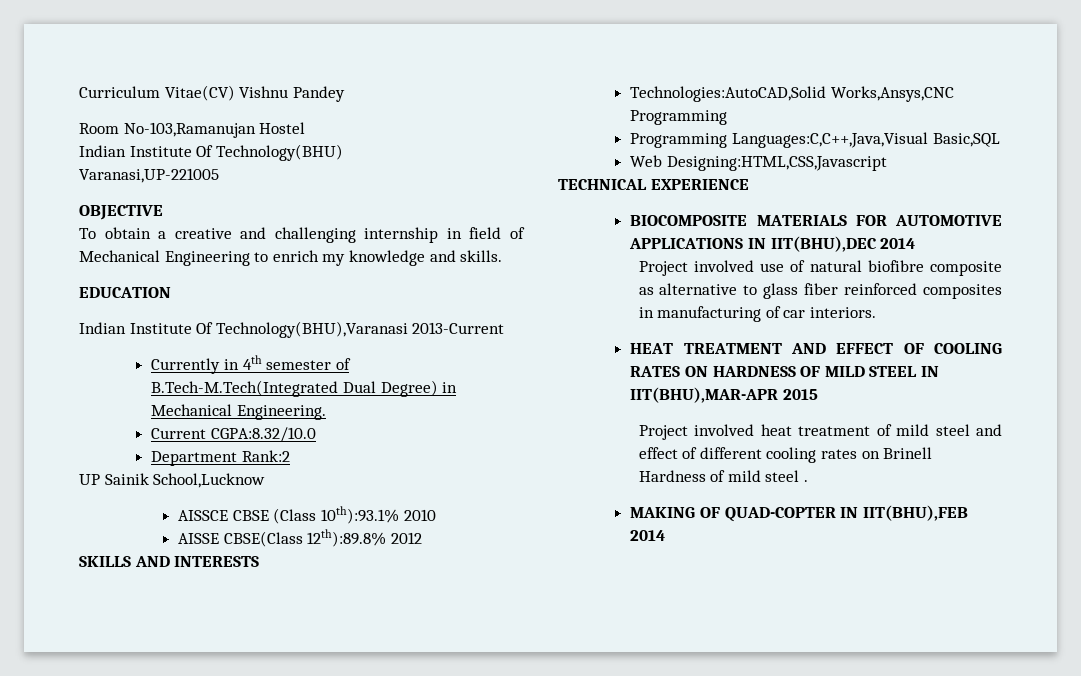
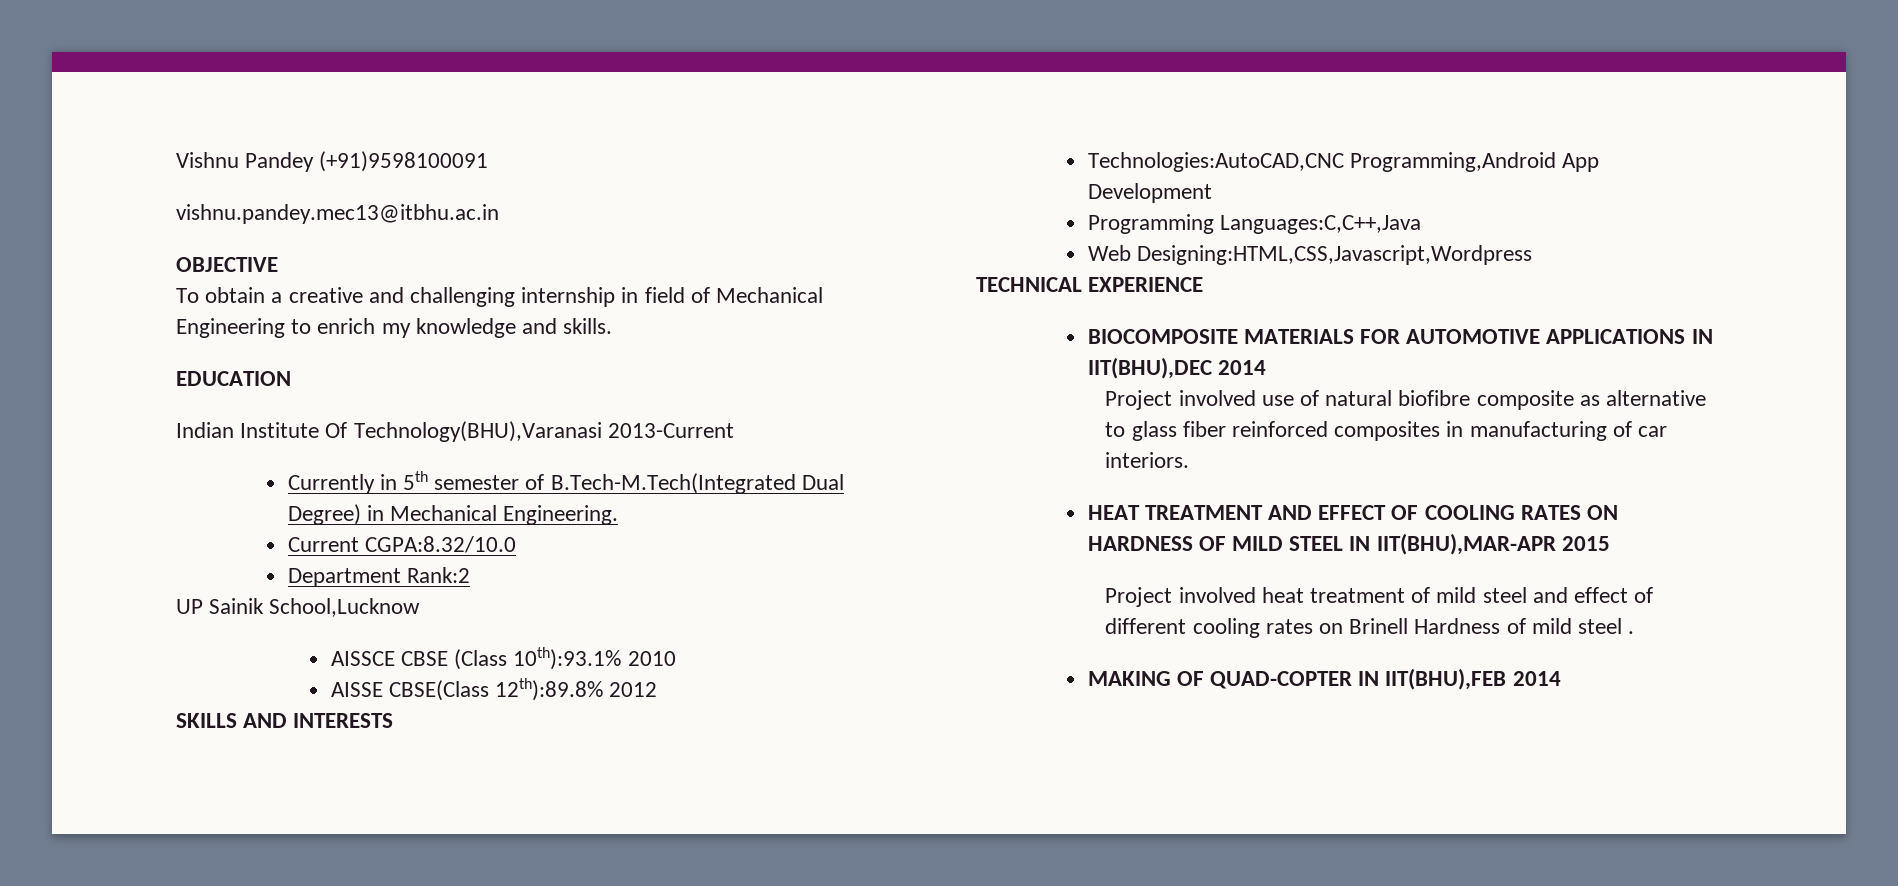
[79,85,235,101] Curriculum Vitae(CV) -> (176, 160) none
[79,122,306,138] [79,144,343,161] [79,168,219,183] // Room No-103,Ramanujan Hostel // Indian Institute Of Technology(BHU) // Varanasi,UP-221005 -> [319,151,489,172] [176,204,499,224] (+91)9598100091 // vishnu.pandey.mec13@itbhu.ac.in
[242,355,262,370] 4th -> [402,471,428,490] 5th
[630,86,955,102] [630,110,728,125] [630,132,1000,148] Technologies:AutoCAD,Solid Works,Ansys,CNC Programming // Programming Languages:C,C++,Java,Visual Basic,SQL -> [1087,152,1599,172] [1087,183,1212,203] [1087,214,1421,234] Technologies:AutoCAD,CNC Programming,Android App Development // Programming Languages:C,C++,Java
[667,156,888,171] Designing:HTML,CSS,Javascript -> [1136,245,1532,265] Designing:HTML,CSS,Javascript,Wordpress

